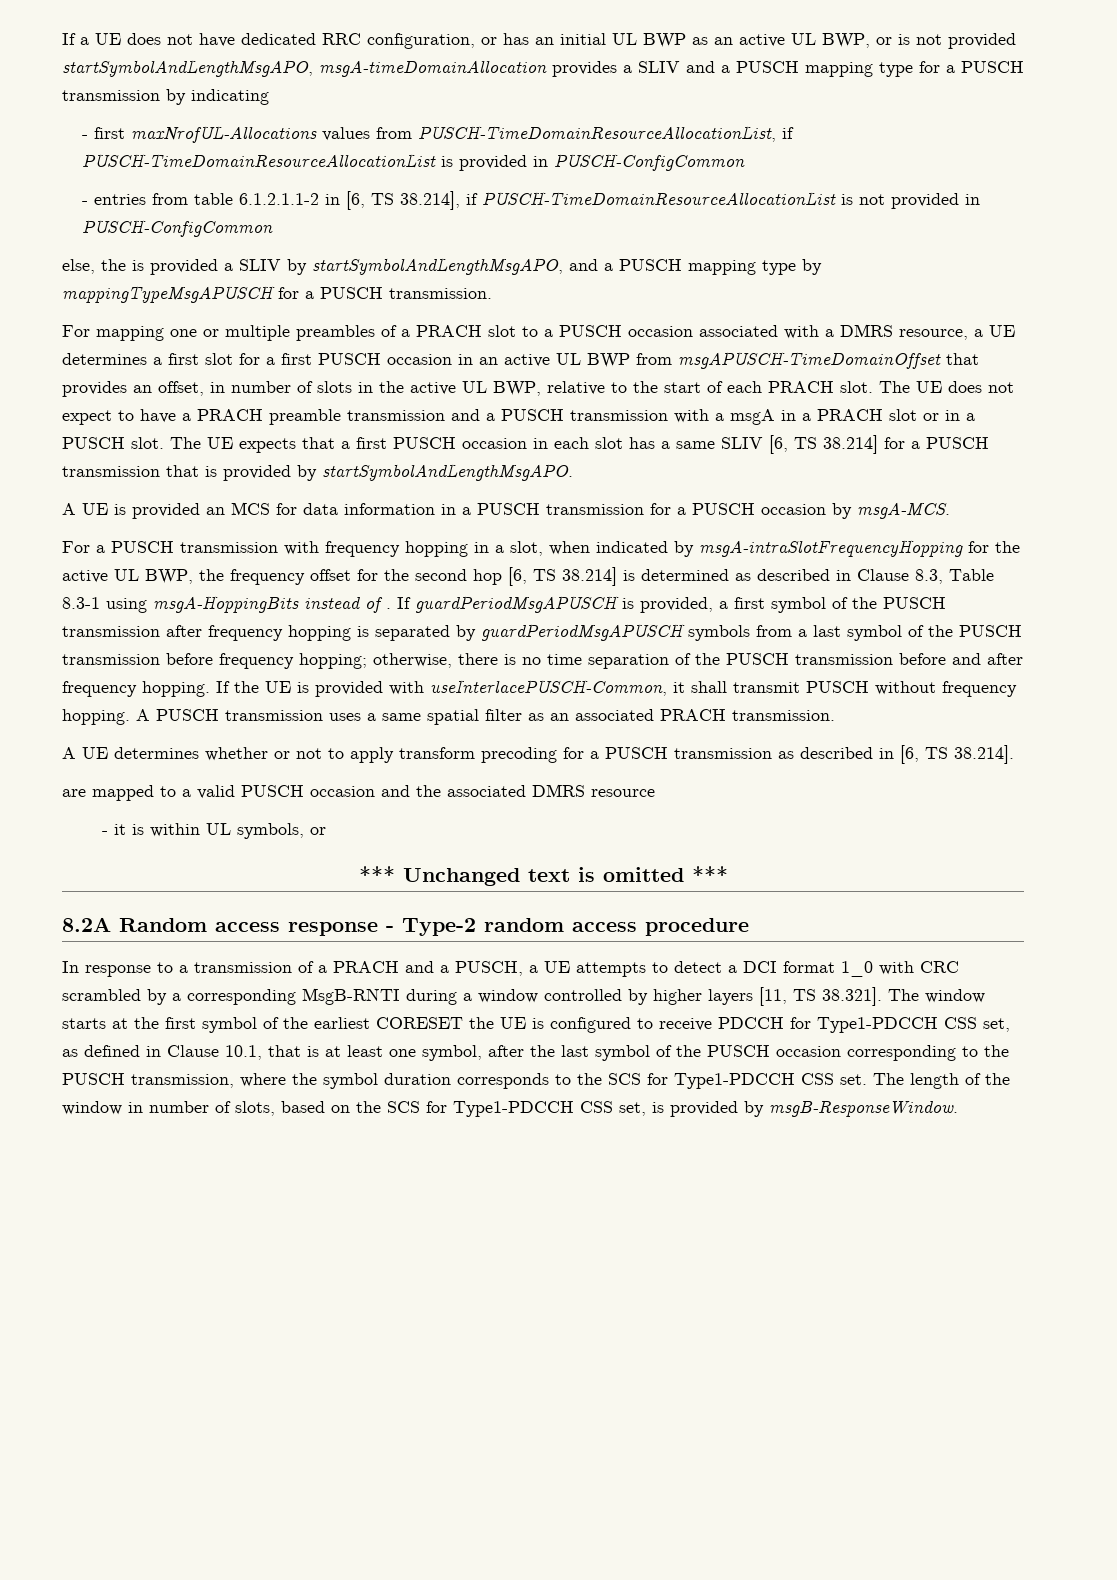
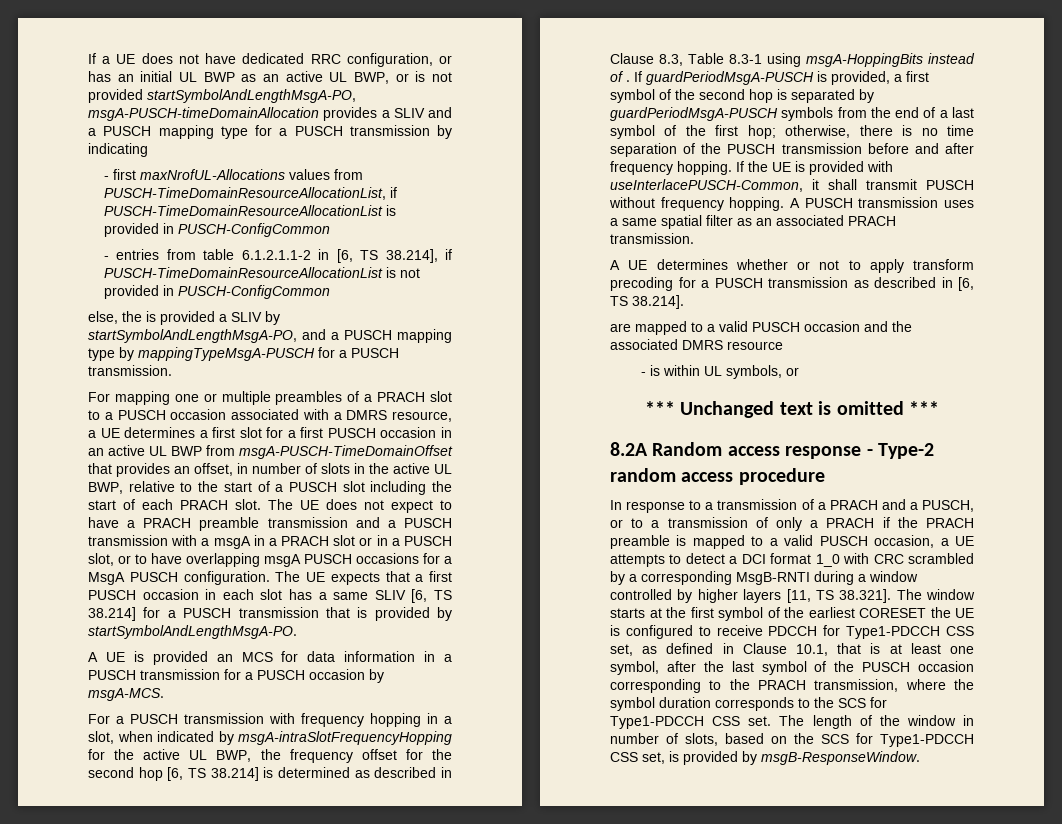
[62,60,547,77] startSymbolAndLengthMsgAPO, msgA-timeDomainAllocation -> [147,89,356,103] [88,107,319,121] startSymbolAndLengthMsgA-PO, msgA-PUSCH-timeDomainAllocation
[312,258,563,275] startSymbolAndLengthMsgAPO, -> [88,329,297,343] startSymbolAndLengthMsgA-PO,
[62,286,275,303] mappingTypeMsgAPUSCH -> [138,347,315,361] mappingTypeMsgA-PUSCH
[678,352,941,369] msgAPUSCH-TimeDomainOffset -> [239,445,453,459] msgA-PUSCH-TimeDomainOffset
(723, 387) none -> [275,481,452,495] [88,499,135,510] a PUSCH slot including the start of
[131,437,164,449] slot. -> [88,553,452,567] [88,571,270,585] slot, or to have overlapping msgA PUSCH occasions for a MsgA PUSCH configuration.
[322,464,573,481] startSymbolAndLengthMsgAPO. -> [88,625,297,639] startSymbolAndLengthMsgA-PO.
[415,596,619,613] guardPeriodMsgAPUSCH -> [646,71,814,85] guardPeriodMsgA-PUSCH
[883,597,946,609] [62,625,351,641] PUSCH transmission after frequency hopping -> [699,89,773,103] second hop
[481,624,685,641] guardPeriodMsgAPUSCH -> [610,107,778,121] guardPeriodMsgA-PUSCH
(792, 631) none -> [870,107,936,118] the end of
[959,625,1022,637] [62,653,367,669] PUSCH transmission before frequency hopping; -> [715,125,776,139] first hop;
[114,824,127,835] it -> (647, 374) none
(523, 968) none -> [610,517,974,531] [610,535,935,549] or to a transmission of only a PRACH if the PRACH preamble is mapped to a valid PUSCH occasion,
[62,1073,125,1085] PUSCH -> [758,680,806,690] PRACH

